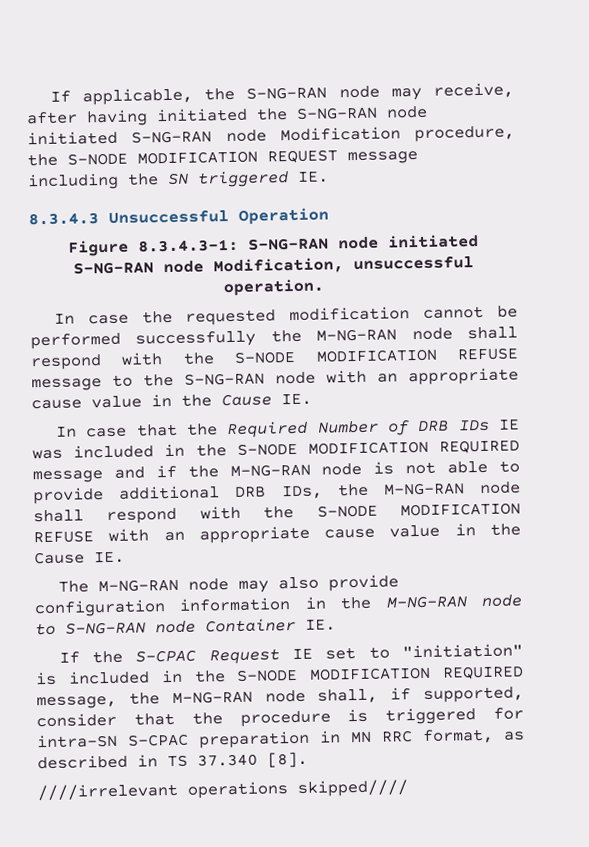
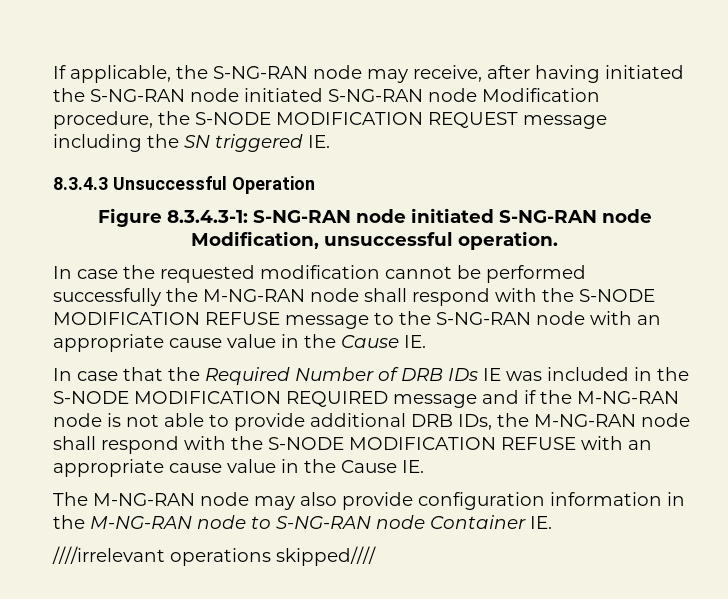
[58,643,524,665] [35,665,524,686] [36,686,524,710] [36,707,524,728] [36,728,525,749] [37,751,308,770] // If the S-CPAC Request IE set to "initiation" is included in the S-NODE MODIFICATION REQUIRED message, the M-NG-RAN node shall, if supported, consider that the procedure is triggered for intra-SN S-CPAC preparation in MN RRC format, as described in TS 37.340 [8]. -> (552, 522) none

